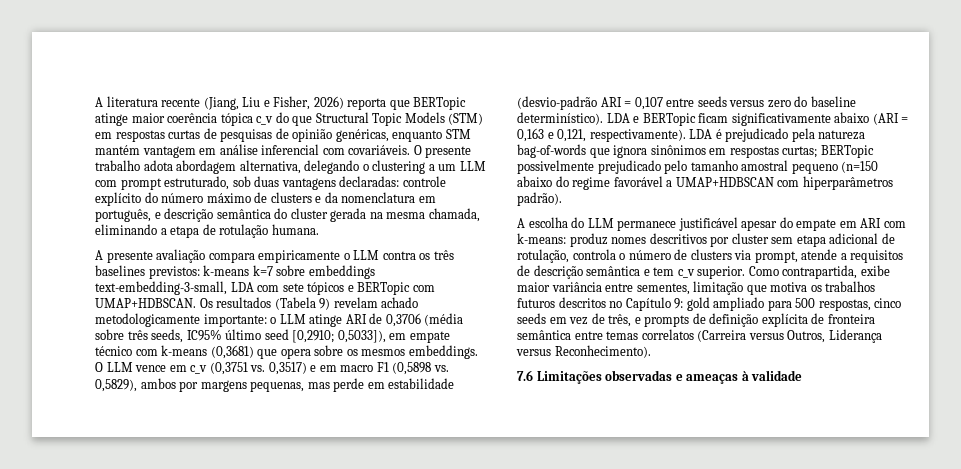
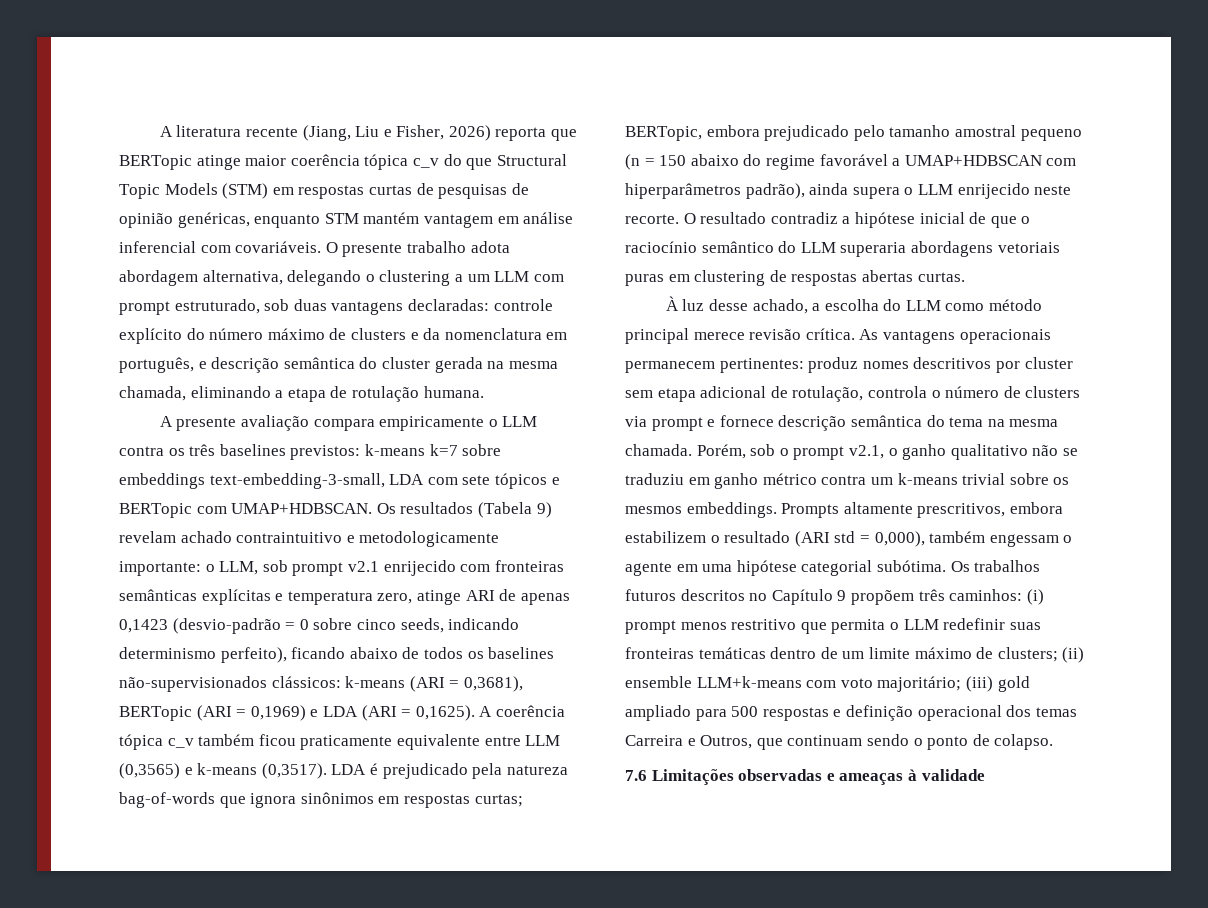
(419, 302) none -> [236,532,355,543] contraintuitivo e
[279,313,464,327] [95,329,450,343] [95,345,478,359] [95,362,449,375] [95,378,455,392] [517,96,856,110] [517,112,909,126] [517,128,686,142] LLM atinge ARI de 0,3706 (média sobre três seeds, IC95% último seed [0,2910; 0,5033]), em empate técnico com k-means (0,3681) que opera sobre os mesmos embeddings. O LLM vence em c_v (0,3751 vs. 0,3517) e em macro F1 (0,5898 vs. 0,5829), ambos por margens pequenas, mas perde em estabilidade (desvio-padrão ARI = 0,107 entre seeds versus zero do baseline determinístico). LDA e BERTopic ficam significativamente abaixo (ARI = 0,163 e 0,121, respectivamente). -> [219,560,564,576] [119,589,570,605] [119,618,520,634] [119,647,555,663] [119,676,523,692] [119,705,565,721] [119,734,561,750] [119,763,327,779] LLM, sob prompt v2.1 enrijecido com fronteiras semânticas explícitas e temperatura zero, atinge ARI de apenas 0,1423 (desvio-padrão = 0 sobre cinco seeds, indicando determinismo perfeito), ficando abaixo de todos os baselines não-supervisionados clássicos: k-means (ARI = 0,3681), BERTopic (ARI = 0,1969) e LDA (ARI = 0,1625). A coerência tópica c_v também ficou praticamente equivalente entre LLM (0,3565) e k-means (0,3517).
[820,145,874,158] [517,160,594,174] BERTopic possivelmente -> [625,125,760,141] BERTopic, embora
[841,161,879,173] (n=150 -> [625,154,687,170] (n = 150
[517,192,562,206] [517,217,906,231] [517,233,566,244] padrão). // A escolha do LLM permanece justificável apesar do empate em ARI com k-means: -> [745,183,1072,199] [625,212,1031,228] [625,241,1060,257] [625,270,965,286] [665,296,1043,314] [625,328,1051,344] [625,358,804,373] padrão), ainda supera o LLM enrijecido neste recorte. O resultado contradiz a hipótese inicial de que o raciocínio semântico do LLM superaria abordagens vetoriais puras em clustering de respostas abertas curtas. // À luz desse achado, a escolha do LLM como método principal merece revisão crítica. As vantagens operacionais permanecem pertinentes:
[754,249,904,263] [517,265,890,279] [517,281,822,295] prompt, atende a requisitos de descrição semântica e tem c_v superior. Como contrapartida, exibe maior variância entre sementes, limitação que motiva os -> [651,415,1059,431] [625,444,1078,460] [625,473,1070,489] [625,502,1063,518] [625,531,1073,547] [625,560,970,576] prompt e fornece descrição semântica do tema na mesma chamada. Porém, sob o prompt v2.1, o ganho qualitativo não se traduziu em ganho métrico contra um k-means trivial sobre os mesmos embeddings. Prompts altamente prescritivos, embora estabilizem o resultado (ARI std = 0,000), também engessam o agente em uma hipótese categorial subótima. Os
[674,297,902,311] [517,313,875,327] [517,329,882,343] [516,345,651,358] 9: gold ampliado para 500 respostas, cinco seeds em vez de três, e prompts de definição explícita de fronteira semântica entre temas correlatos (Carreira versus Outros, Liderança versus Reconhecimento). -> [837,589,1044,605] [625,618,1041,634] [625,647,1085,663] [625,676,1030,692] [625,705,1077,721] [625,734,1054,750] 9 propõem três caminhos: (i) prompt menos restritivo que permita o LLM redefinir suas fronteiras temáticas dentro de um limite máximo de clusters; (ii) ensemble LLM+k-means com voto majoritário; (iii) gold ampliado para 500 respostas e definição operacional dos temas Carreira e Outros, que continuam sendo o ponto de colapso.

